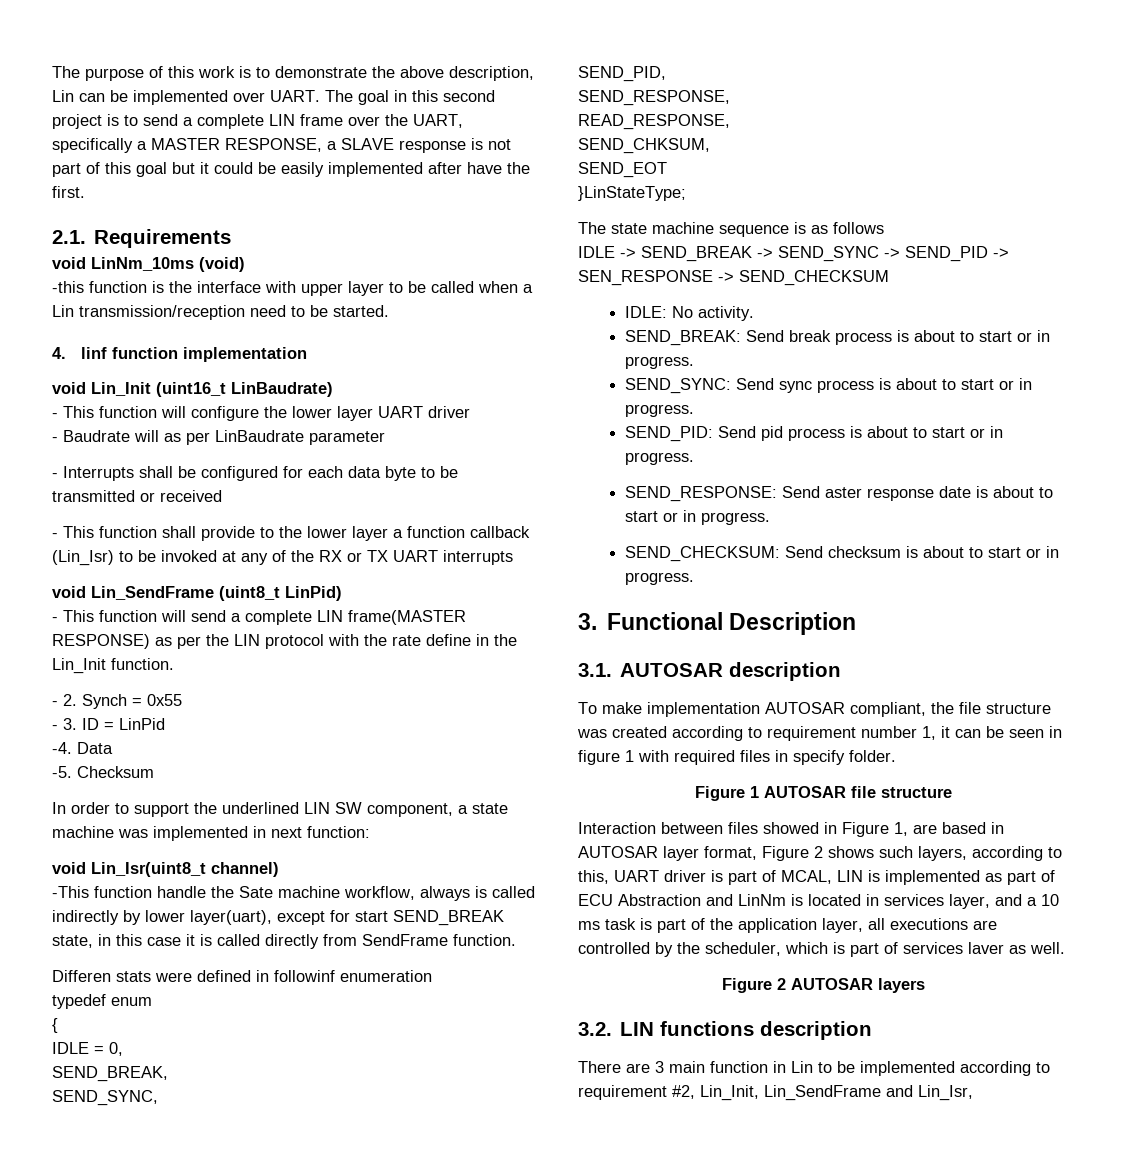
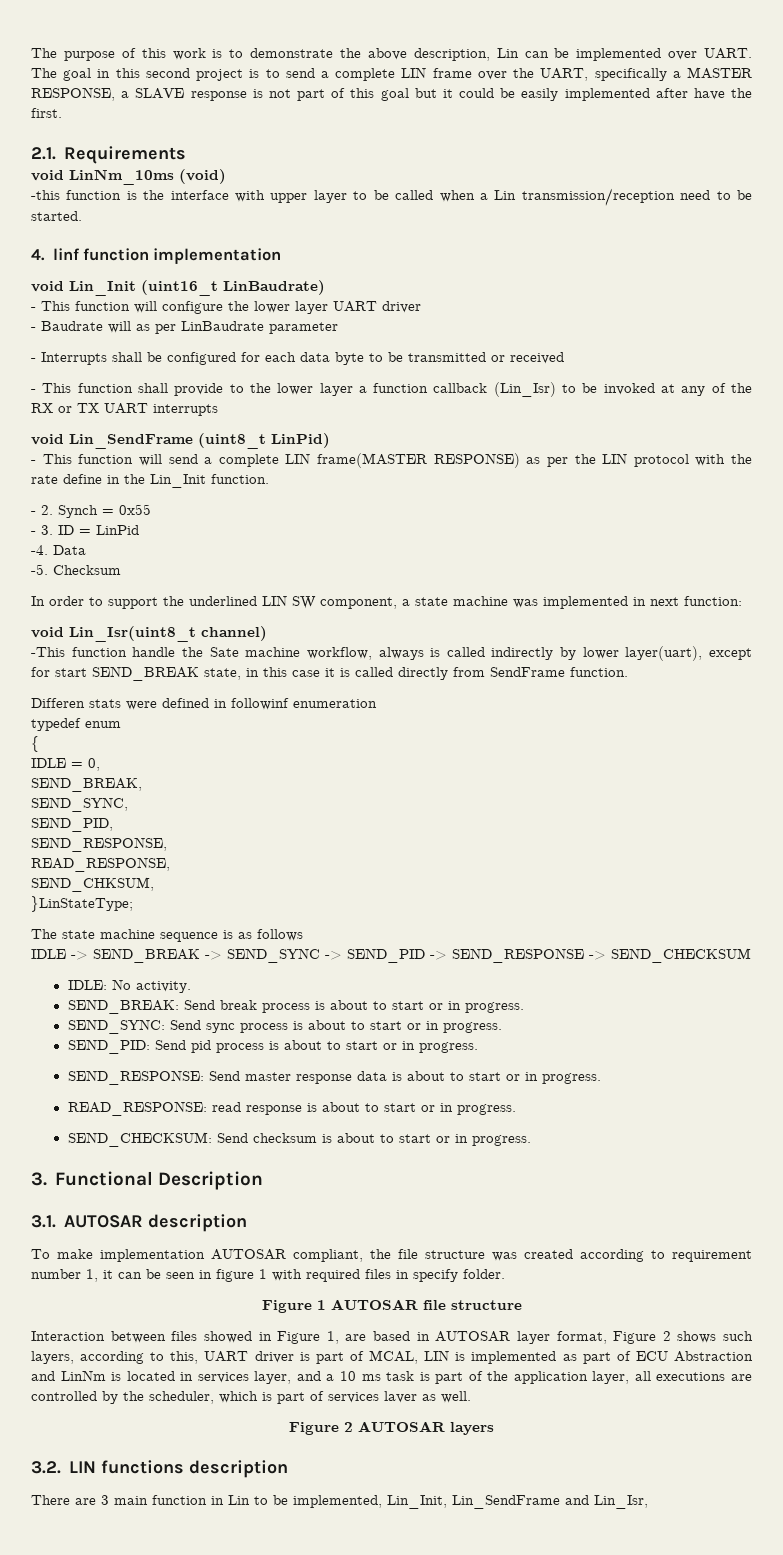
[578,162,667,178] // SEND_EOT -> (154, 884) none
[578,270,713,286] SEN_RESPONSE -> [452,948,584,963] SEND_RESPONSE
[825,486,972,501] aster response date -> [244,1071,601,1084] [67,1101,302,1116] master response data is about to start or in progress. // READ_RESPONSE: read response
[860,1061,1050,1076] [578,1085,695,1100] implemented according to requirement #2, -> [293,1495,382,1508] implemented,

